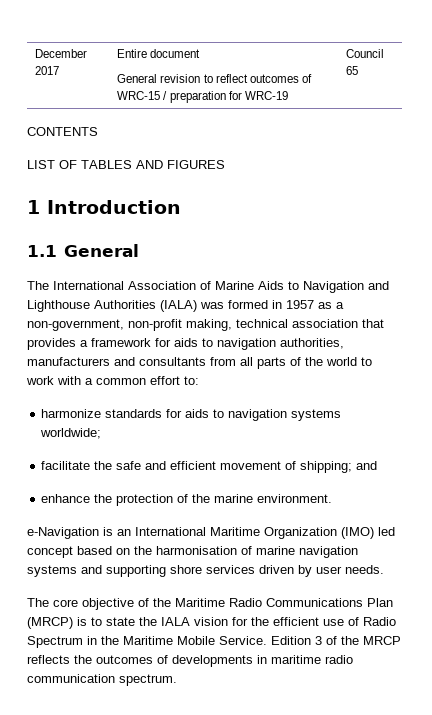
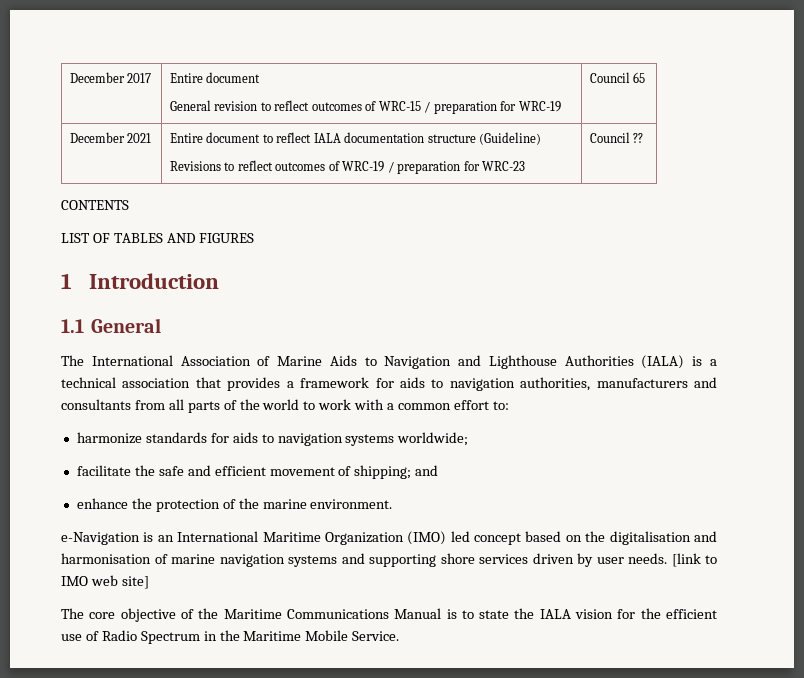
(359, 70) none -> [69,132,152,143] [169,132,542,145] [169,160,526,174] [589,132,644,143] // December 2021 | Entire document to reflect IALA documentation structure (Guideline) // Revisions to reflect outcomes of WRC-19 / preparation for WRC-23 | Council ??
[200,300,344,309] [27,319,232,331] was formed in 1957 as a non-government, non-profit making, -> [692,356,717,366] is a
(152, 550) none -> [609,531,717,545] digitalisation and
(384, 569) none -> [671,553,717,567] [61,575,149,589] [link to IMO web site]
[229,598,393,607] [27,617,73,629] Radio Communications Plan (MRCP) -> [286,608,442,619] Communications Manual
[271,636,401,645] [27,655,353,667] [27,674,177,686] Edition 3 of the MRCP reflects the outcomes of developments in maritime radio communication spectrum. -> (400, 636) none

